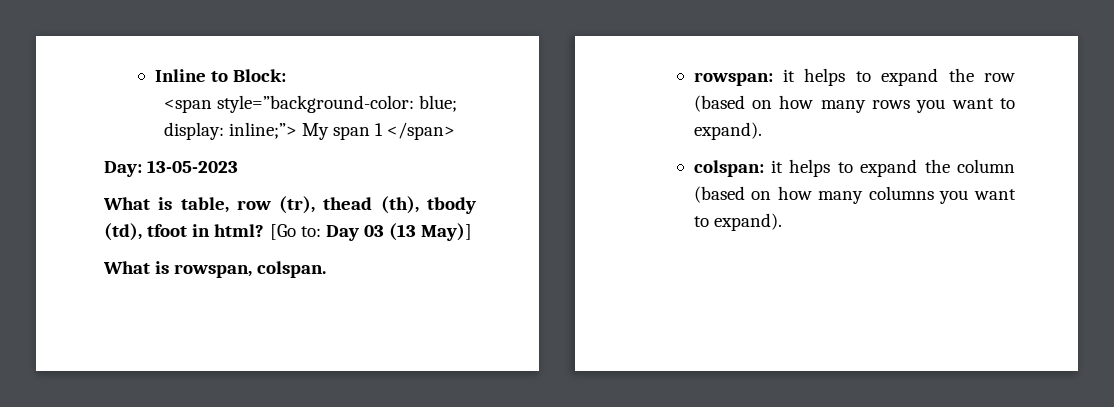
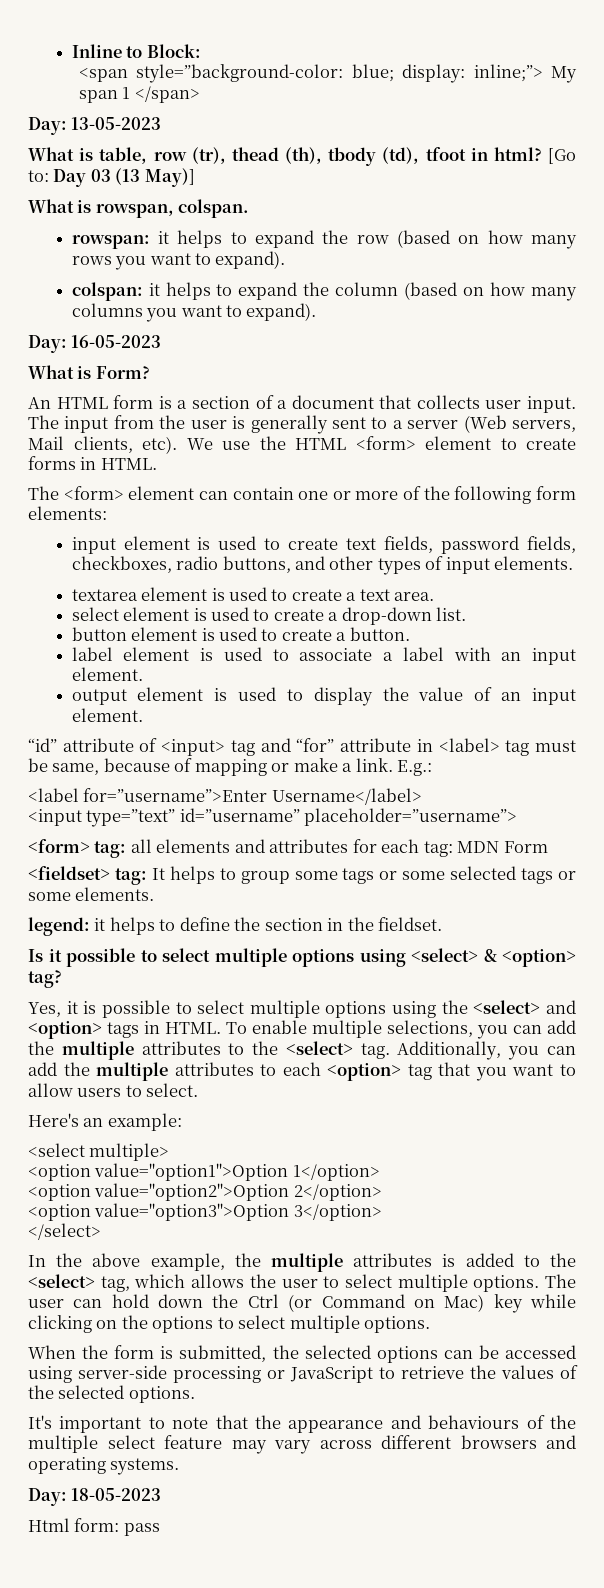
(782, 222) none -> [28,335,162,353] [28,365,150,379] [28,395,576,413] [28,415,576,434] [28,436,576,454] [28,456,157,470] [28,486,576,504] [28,506,107,520] [71,536,576,554] [71,556,574,575] [71,587,435,601] [71,607,467,625] [71,627,410,641] [71,647,576,665] [71,667,143,681] [71,687,577,706] [71,708,143,722] [28,738,577,756] [28,758,433,776] [28,788,422,805] [28,808,518,827] [28,839,548,858] [28,866,576,885] [28,887,155,901] [28,917,443,936] [28,948,576,967] [28,970,62,988] [28,1000,576,1018] [28,1020,576,1039] [28,1041,576,1060] [28,1062,576,1081] [28,1083,199,1097] [28,1113,182,1131] [28,1143,170,1161] [28,1163,380,1181] [28,1183,382,1201] [28,1203,382,1221] [28,1223,101,1240] [28,1253,576,1272] [28,1274,576,1292] [28,1294,576,1313] [28,1315,431,1333] [28,1345,577,1363] [28,1365,578,1383] [28,1385,195,1403] [28,1415,576,1433] [28,1435,576,1454] [28,1457,180,1475] [28,1488,162,1506] [28,1518,160,1536] // Day: 16-05-2023 // What is Form? // An HTML form is a section of a document that collects user input. The input from the user is generally sent to a server (Web servers, Mail clients, etc). We use the HTML <form> element to create forms in HTML. // The <form> element can contain one or more of the following form elements: // input element is used to create text fields, password fields, checkboxes, radio buttons, and other types of input elements. // textarea element is used to create a text area. // select element is used to create a drop-down list. // button element is used to create a button. // label element is used to associate a label with an input element. // output element is used to display the value of an input element. // “id” attribute of <input> tag and “for” attribute in <label> tag must be same, because of mapping or make a link. E.g.: // <label for=”username”>Enter Username</label> // <input type=”text” id=”username” placeholder=”username”> // <form> tag: all elements and attributes for each tag: MDN Form // <fieldset> tag: It helps to group some tags or some selected tags or some elements. // legend: it helps to define the section in the fieldset. // Is it possible to select multiple options using <select> & <option> tag? // Yes, it is possible to select multiple options using the <select> and <option> tags in HTML. To enable multiple selections, you can add the multiple attributes to the <select> tag. Additionally, you can add the multiple attributes to each <option> tag that you want to allow users to select. // Here's an example: // <select multiple> // <option value="option1">Option 1</option> // <option value="option2">Option 2</option> // <option value="option3">Option 3</option> // </select> // In the above example, the multiple attributes is added to the <select> tag, which allows the user to select multiple options. The user can hold down the Ctrl (or Command on Mac) key while clicking on the options to select multiple options. // When the form is submitted, the selected options can be accessed using server-side processing or JavaScript to retrieve the values of the selected options. // It's important to note that the appearance and behaviours of the multiple select feature may vary across different browsers and operating systems. // Day: 18-05-2023 // Html form: pass

